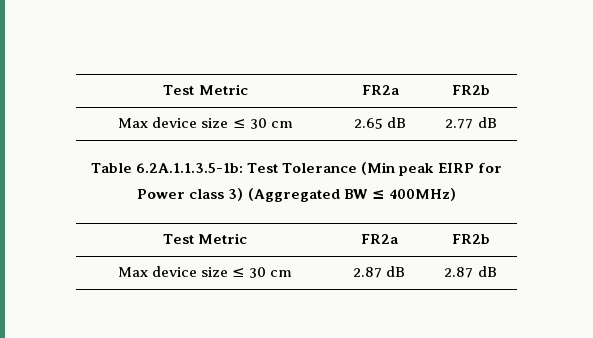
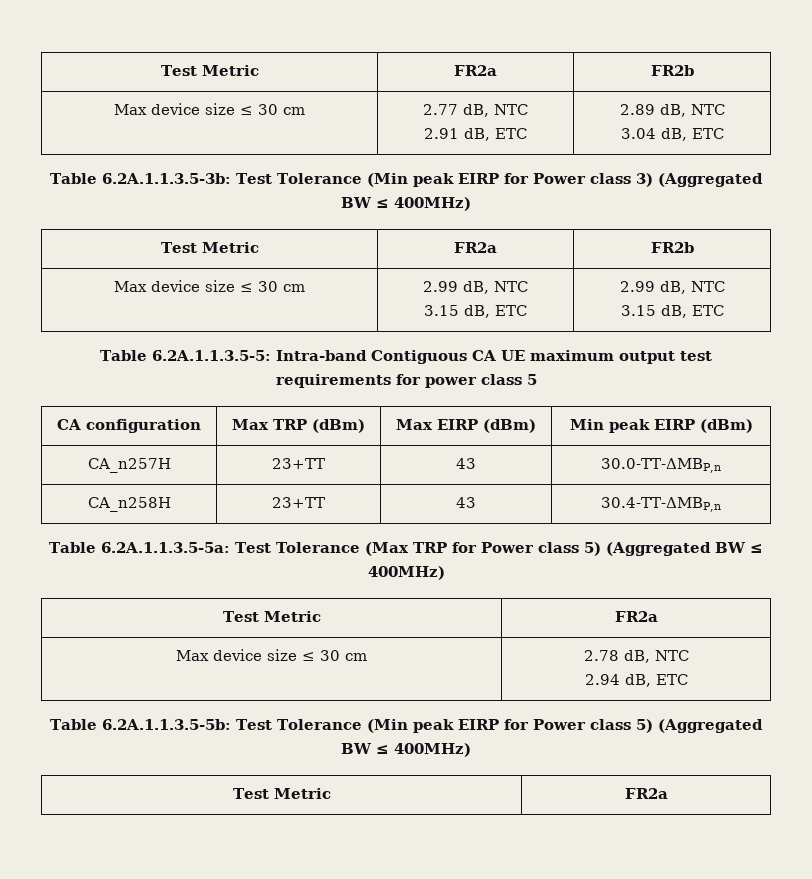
[353,117,407,129] [445,117,497,129] [90,163,243,173] 2.65 dB | 2.77 dB // Table 6.2A.1.1.3.5-1b: -> [423,104,528,117] [424,128,527,141] [619,104,725,117] [620,128,724,141] [50,173,232,184] 2.77 dB, NTC // 2.91 dB, ETC | 2.89 dB, NTC // 3.04 dB, ETC // Table 6.2A.1.1.3.5-3b:
[352,266,406,278] [444,266,497,278] 2.87 dB | 2.87 dB -> [423,281,528,294] [424,305,527,318] [619,281,725,294] [620,305,724,318] [100,350,712,364] [275,374,537,388] [57,419,201,433] [232,419,365,433] [396,419,536,433] [569,419,753,433] [87,458,171,473] [272,458,325,469] [456,458,476,469] [601,458,722,473] [87,497,171,512] [272,497,325,508] [456,497,476,508] [601,497,722,512] [48,542,764,556] [367,566,445,580] [222,611,321,622] [614,611,658,622] [176,649,367,661] [583,650,689,663] [584,674,688,687] [50,719,763,733] [341,743,471,757] [232,788,331,799] [624,788,668,799] 2.99 dB, NTC // 3.15 dB, ETC | 2.99 dB, NTC // 3.15 dB, ETC // Table 6.2A.1.1.3.5-5: Intra-band Contiguous CA UE maximum output test requirements for power class 5 // CA configuration | Max TRP (dBm) | Max EIRP (dBm) | Min peak EIRP (dBm) // CA_n257H | 23+TT | 43 | 30.0-TT-ΔMBP,n // CA_n258H | 23+TT | 43 | 30.4-TT-ΔMBP,n // Table 6.2A.1.1.3.5-5a: Test Tolerance (Max TRP for Power class 5) (Aggregated BW ≤ 400MHz) // Test Metric | FR2a // Max device size ≤ 30 cm | 2.78 dB, NTC // 2.94 dB, ETC // Table 6.2A.1.1.3.5-5b: Test Tolerance (Min peak EIRP for Power class 5) (Aggregated BW ≤ 400MHz) // Test Metric | FR2a

